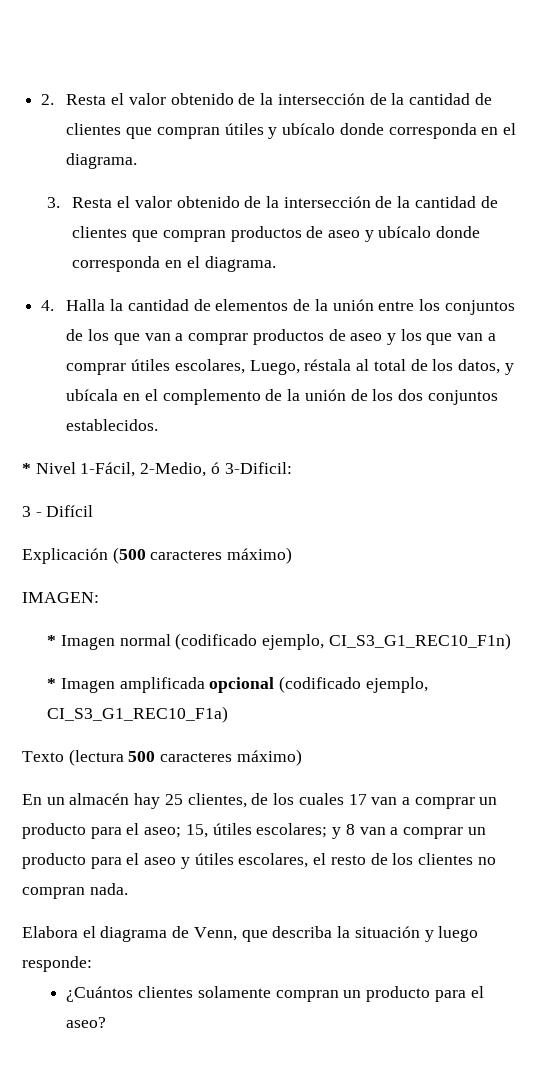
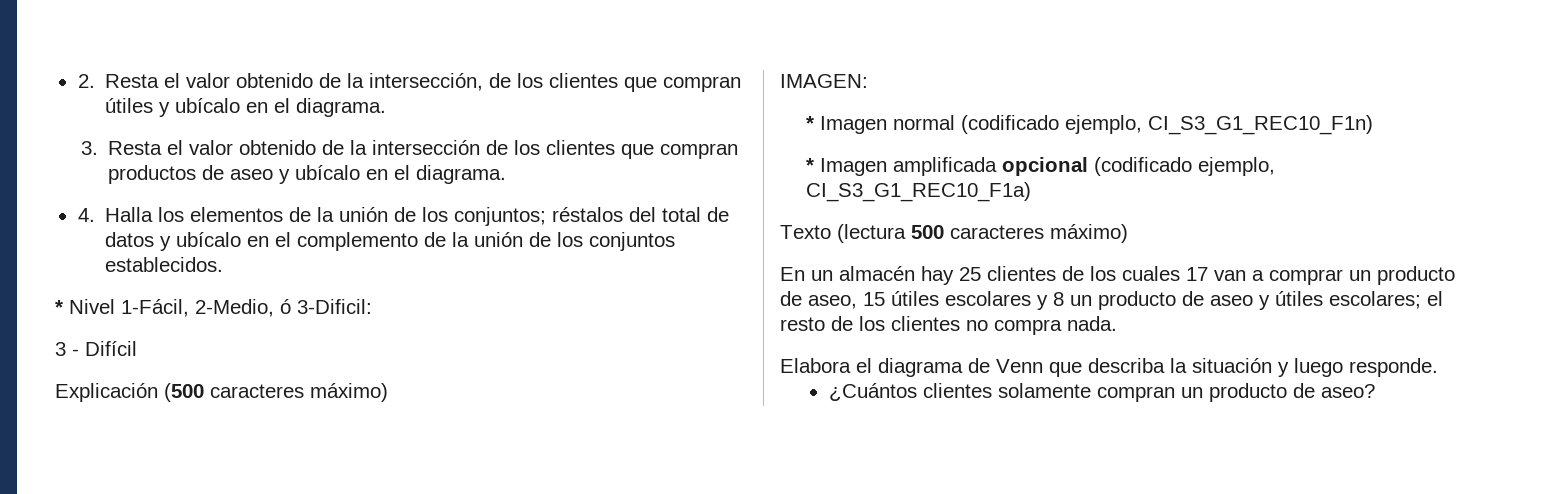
[277,93,492,105] intersección de la cantidad de -> [368,73,543,91] intersección, de los
[339,123,477,139] donde corresponda -> (240, 105) none
[397,196,498,208] la cantidad de -> [514,140,541,155] los
[436,226,481,238] [72,256,161,272] donde corresponda -> (361, 172) none
[110,299,211,311] la cantidad de -> [157,207,184,222] los
[378,299,515,315] [66,329,496,345] [66,359,514,375] [66,389,119,401] entre los conjuntos de los que van a comprar productos de aseo y los que van a comprar útiles escolares, Luego, réstala al total de los datos, y ubícala -> [393,207,729,226] [104,232,241,251] de los conjuntos; réstalos del total de datos y ubícalo
[397,389,423,401] dos -> (583, 239) none
[187,793,247,808] clientes, -> [987,266,1056,281] clientes
[90,823,486,839] [22,853,140,869] para el aseo; 15, útiles escolares; y 8 van a comprar un producto para el -> [780,291,1204,310] de aseo, 15 útiles escolares y 8 un producto de
[238,853,309,868] escolares, -> [1329,291,1421,309] escolares;
[22,887,85,899] compran -> [994,319,1062,335] compra
[193,927,237,941] Venn, -> [996,359,1043,373] Venn
[22,956,92,972] responde: -> [1349,358,1438,377] responde.
[434,986,484,1002] para el -> [1292,383,1315,398] de

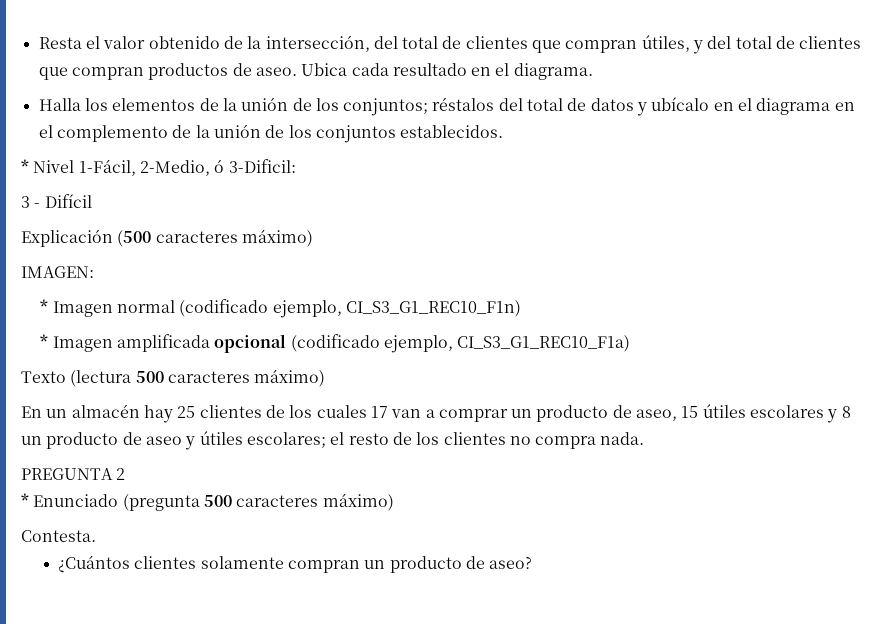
[77,74,95,88] 2. -> (38, 43) none
[488,73,741,92] [104,98,386,117] [80,140,541,155] de los clientes que compran útiles y ubícalo en el diagrama. // 3. Resta el valor obtenido de la intersección de los -> [373,35,796,54] del total de clientes que compran útiles, y del total de
[230,165,507,184] [77,208,95,222] aseo y ubícalo en el diagrama. // 4. -> [255,63,593,80] aseo. Ubica cada resultado en el diagrama. //
(291, 239) none -> [756,98,855,115] [38,125,53,138] diagrama en el
[780,358,1438,377] Elabora el diagrama de Venn que describa la situación y luego responde. -> [21,468,126,480] [21,493,394,511] [21,530,96,542] PREGUNTA 2 // * Enunciado (pregunta 500 caracteres máximo) // Contesta.

